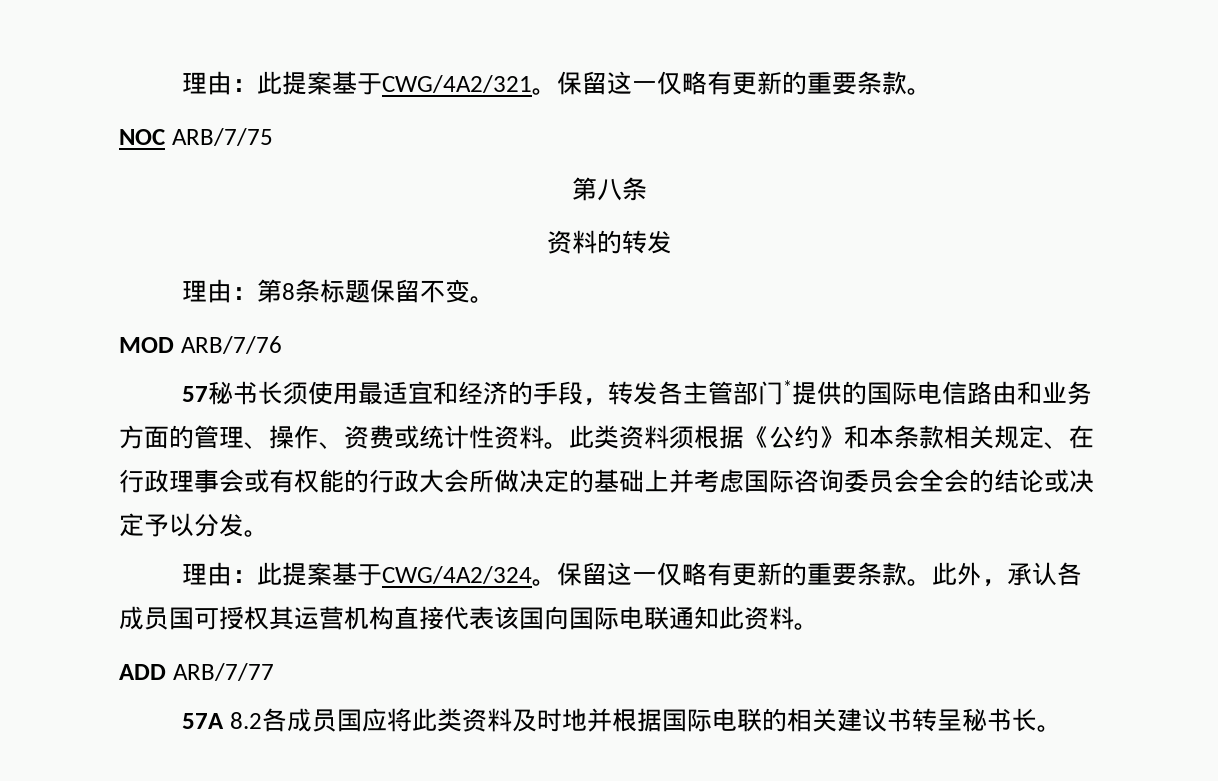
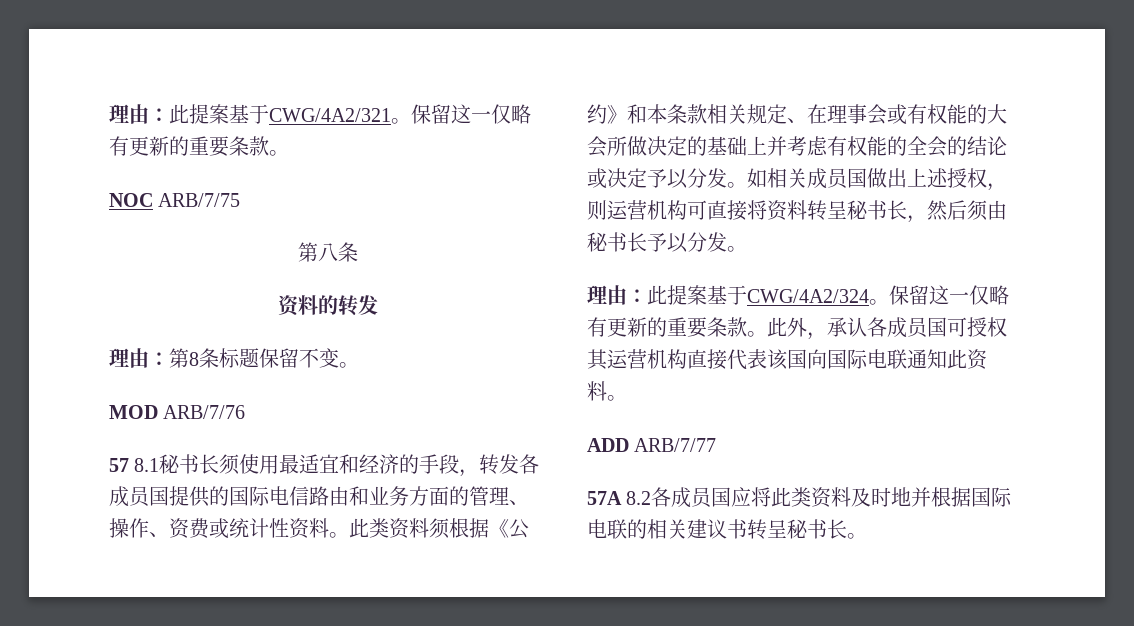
(209, 394) none -> [134,458,160,472] 8.1
[683,380,793,405] 主管部门* -> [109,486,169,507] 成员国
[119,469,169,493] 行政 -> (827, 114) none
[369,469,419,493] 行政 -> (987, 114) none
[744,469,919,493] 国际咨询委员会 -> [827,136,907,156] 有权能的
(269, 533) none -> [747,168,1007,191] [587,200,1007,223] [587,232,747,253] 如相关成员国做出上述授权，则运营机构可直接将资料转呈秘书长，然后须由秘书长予以分发。

